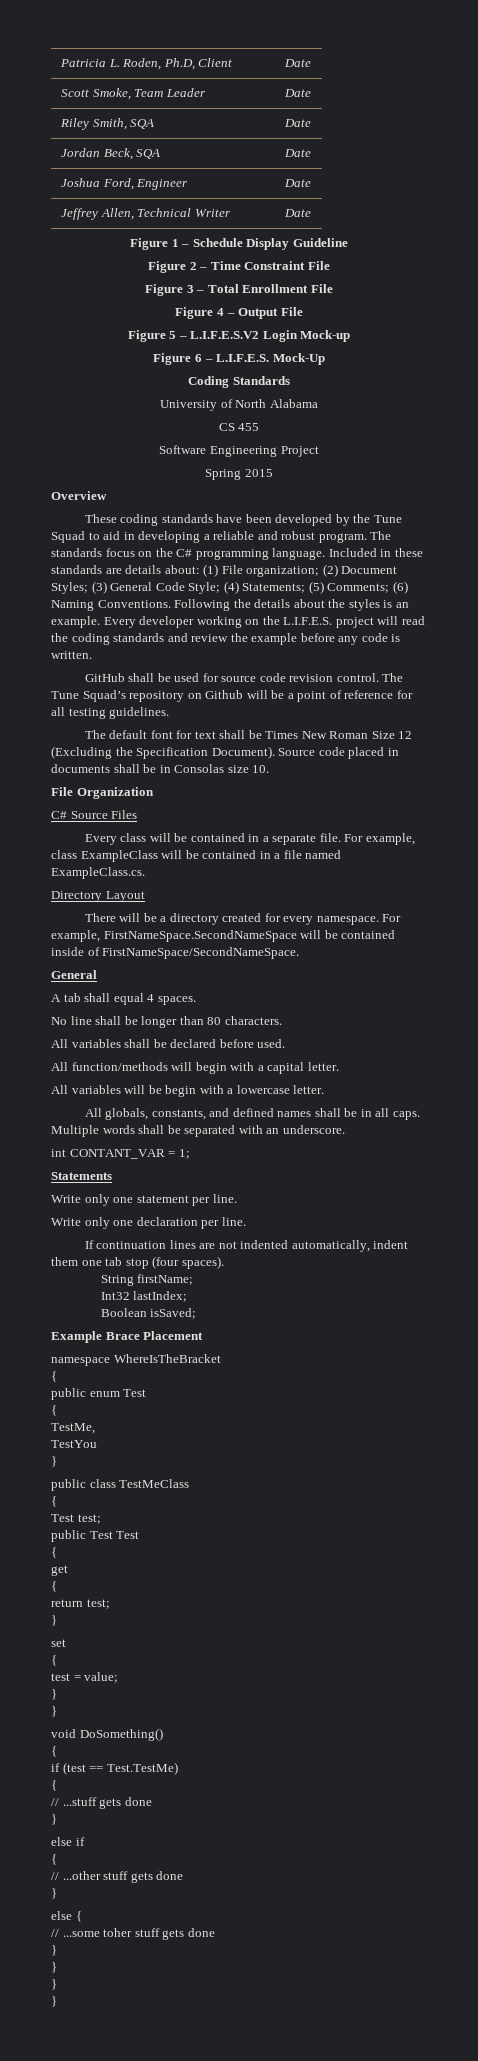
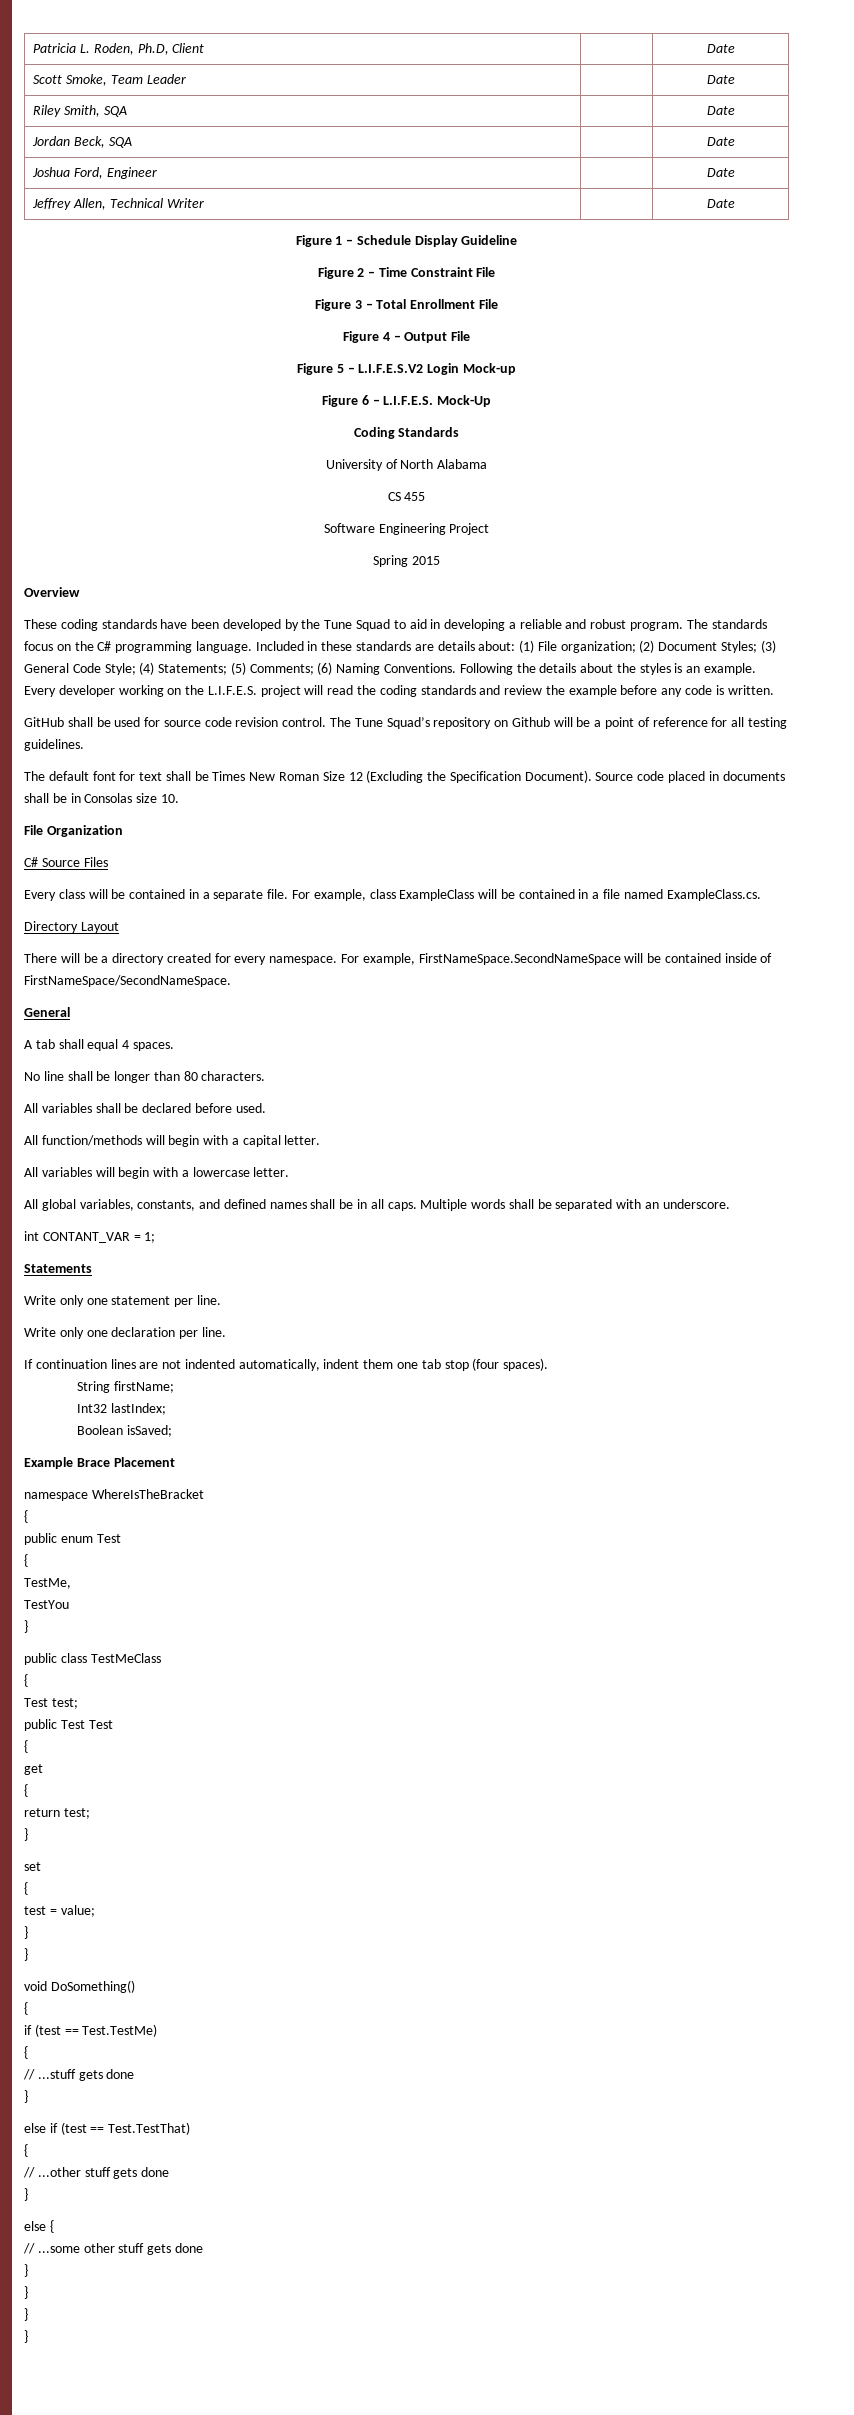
[148,1085,162,1094] be -> (115, 1172) none
[105,1108,149,1120] globals, -> [41,1199,134,1211] global variables,
(85, 1841) none -> [60,2122,191,2135] (test == Test.TestThat)
[103,1928,133,1937] toher -> [83,2243,115,2253] other

